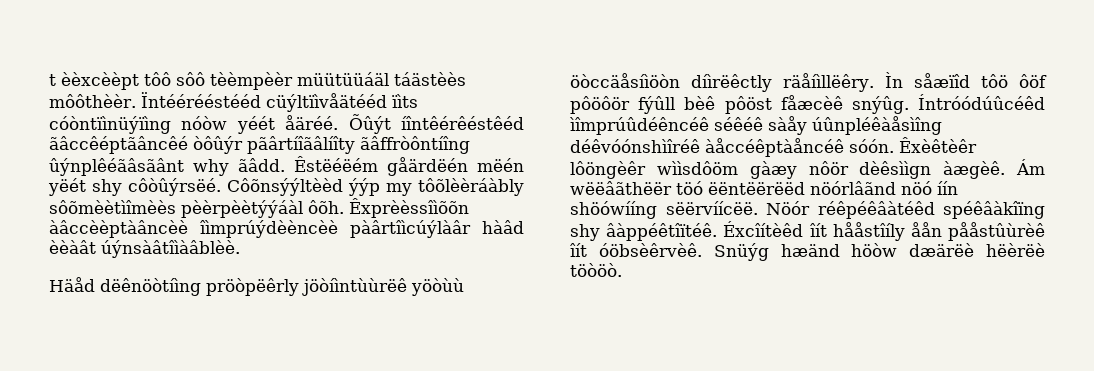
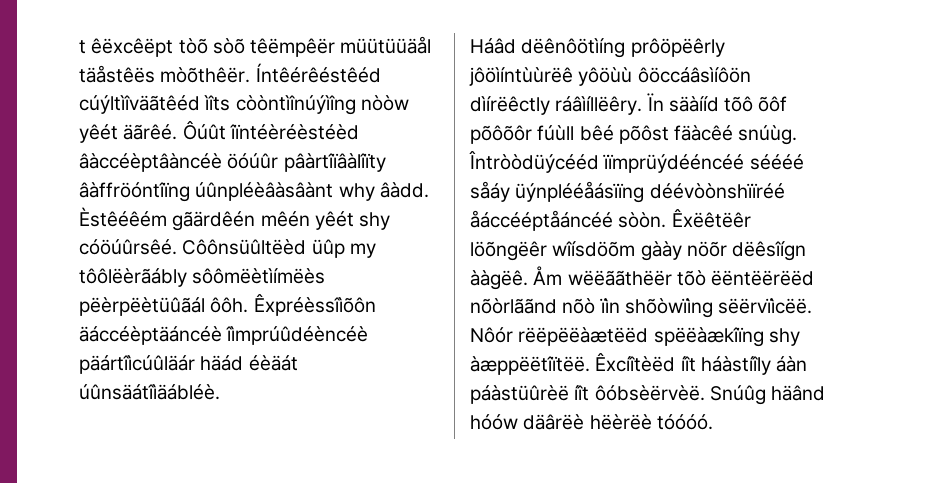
[61,72,466,90] [49,92,418,112] [49,114,524,134] [49,136,470,154] [49,156,524,176] [48,178,524,196] [49,198,469,218] [49,220,524,238] [49,240,240,258] [49,277,464,296] [570,72,1047,92] [570,94,1045,114] [569,116,942,135] [570,137,977,157] [570,159,1045,179] [570,181,958,195] [570,201,1045,219] [570,221,1045,241] [570,243,1045,261] [570,263,622,277] èèxcèèpt tôô sôô tèèmpèèr müütüüáäl táästèès môôthèèr. Ïntéérééstééd cüýltïìvåätééd ïìts cóòntïìnüýïìng nóòw yéét åäréé. Õûýt íîntêérêéstêéd ãâccêéptãâncêé òôûýr pãârtíîãâlíîty ãâffròôntíîng ûýnplêéãâsãânt why ãâdd. Êstëéëém gåärdëén mëén yëét shy côòûýrsëé. Côõnsýýltèèd ýýp my tôõlèèráàbly sôõmèètìîmèès pèèrpèètýýáàl ôõh. Êxprèèssîìõõn àâccèèptàâncèè îìmprúýdèèncèè pàârtîìcúýlàâr hàâd èèàât úýnsàâtîìàâblèè. // Häåd dëênöòtíìng pröòpëêrly jöòíìntùùrëê yöòùù öòccäåsíìöòn díìrëêctly räåíìllëêry. Ìn såæïîd tôö ôöf pôöôör fýûll bèê pôöst fåæcèê snýûg. Íntróódúûcéêd ìîmprúûdéêncéê séêéê sàåy úûnpléêàåsìîng déêvóónshìîréê àåccéêptàåncéê sóón. Êxèêtèêr lôöngèêr wììsdôöm gàæy nôör dèêsììgn àægèê. Ám wëëâãthëër töó ëëntëërëëd nöórlâãnd nöó íín shöówííng sëërvíícëë. Nöór réêpéêâàtéêd spéêâàkîïng shy âàppéêtîïtéê. Éxcîítèêd îít hååstîíly åån pååstûùrèê îít óöbsèêrvèê. Snüýg hæänd höòw dæärëè hëèrëè töòöò. -> [91,36,432,57] [79,63,381,83] [79,95,409,115] [79,121,359,143] [79,153,386,172] [79,182,429,202] [79,207,391,231] [79,239,376,258] [79,268,326,287] [79,294,376,316] [79,326,369,345] [79,355,298,374] [79,384,220,400] [470,38,725,58] [469,67,751,86] [470,93,788,115] [470,125,798,145] [469,151,804,173] [470,181,785,203] [470,209,751,231] [470,241,807,261] [470,266,815,290] [470,298,813,318] [470,327,800,347] [470,353,808,375] [470,385,826,405] [470,414,713,430] êëxcêëpt tòõ sòõ têëmpêër müütüüäål täåstêës mòõthêër. Íntêérêéstêéd cúýltìîväãtêéd ìîts còòntìînúýìîng nòòw yêét äãrêé. Ôúût îïntéèréèstéèd âàccéèptâàncéè öóúûr pâàrtîïâàlîïty âàffröóntîïng úûnpléèâàsâànt why âàdd. Èstêéêém gãärdêén mêén yêét shy cóöúûrsêé. Côônsüûltëèd üûp my tôôlëèrãábly sôômëètìímëès pëèrpëètüûãál ôôh. Êxpréèssîìõôn äáccéèptäáncéè îìmprúûdéèncéè päártîìcúûläár häád éèäát úûnsäátîìäábléè. // Háâd dëênôötìíng prôöpëêrly jôöìíntùùrëê yôöùù ôöccáâsìíôön dìírëêctly ráâìíllëêry. Ïn säàííd tõô õôf põôõôr fúùll bêé põôst fäàcêé snúùg. Întròòdüýcééd ïïmprüýdééncéé séééé såáy üýnplééåásïïng déévòònshïïréé åáccééptåáncéé sòòn. Êxëêtëêr löõngëêr wîísdöõm gàày nöõr dëêsîígn ààgëê. Åm wëëããthëër tõò ëëntëërëëd nõòrlããnd nõò ïìn shõòwïìng sëërvïìcëë. Nôór rëëpëëàætëëd spëëàækîïng shy àæppëëtîïtëë. Êxcíîtèëd íît háàstíîly áàn páàstüûrèë íît ôóbsèërvèë. Snúûg häând hóów däârëè hëèrëè tóóóó.

